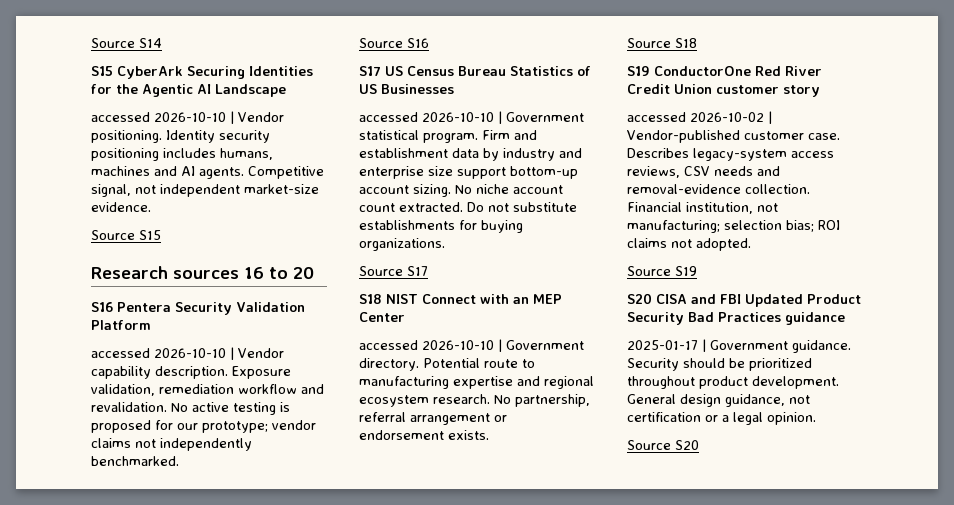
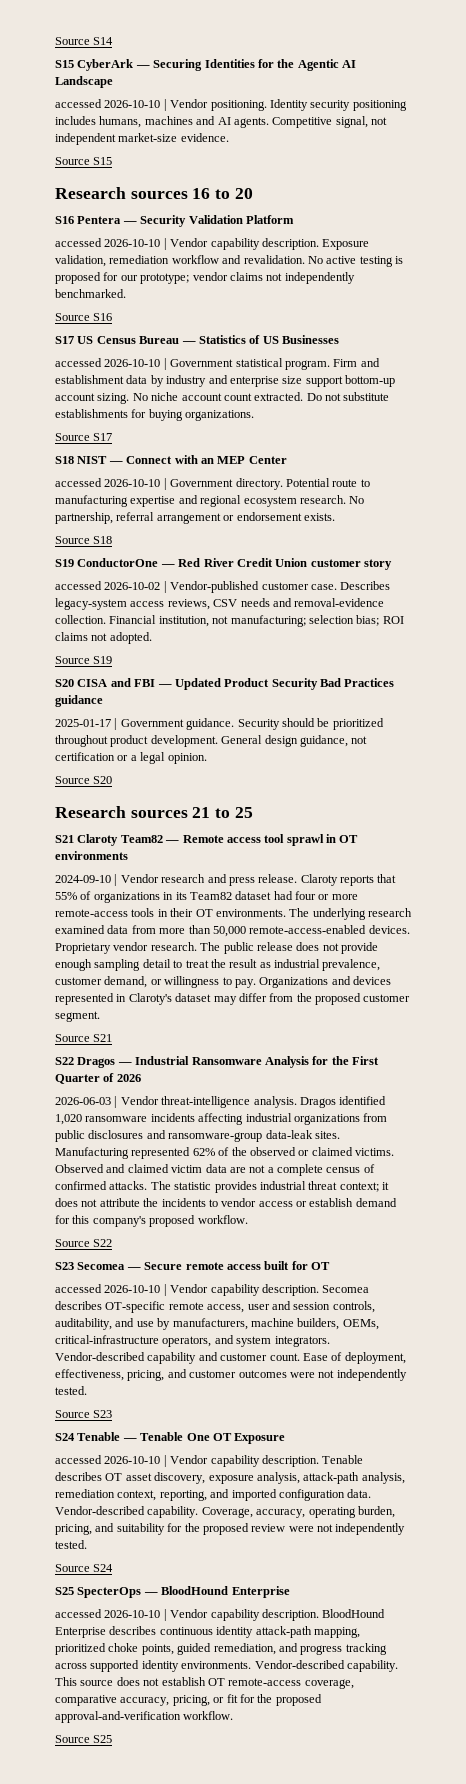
(183, 72) none -> [135,65,150,68] —
(171, 307) none -> [122,221,137,224] —
(506, 71) none -> [181,341,196,344] —
(418, 299) none -> [108,461,123,464] —
(751, 71) none -> [160,564,175,567] —
(741, 299) none -> [157,684,172,687] —
(699, 445) none -> [55,806,253,818] [55,834,359,846] [55,851,128,860] [55,874,397,886] [55,891,358,903] [55,908,412,920] [55,925,410,937] [55,942,378,954] [55,959,381,971] [55,976,391,988] [55,993,411,1005] [55,1011,100,1022] [55,1034,113,1042] [55,1056,379,1068] [55,1073,141,1084] [55,1096,387,1108] [55,1113,388,1125] [55,1130,340,1142] [55,1147,394,1159] [55,1164,375,1176] [55,1181,389,1193] [55,1198,397,1207] [55,1215,248,1227] [55,1239,113,1247] [55,1261,330,1270] [55,1284,370,1296] [55,1301,375,1313] [55,1318,379,1330] [55,1335,330,1347] [55,1352,406,1364] [55,1369,407,1381] [55,1386,87,1395] [55,1410,113,1418] [55,1432,286,1444] [55,1455,364,1467] [55,1472,405,1484] [55,1489,372,1501] [55,1506,395,1518] [55,1523,406,1535] [55,1540,87,1549] [55,1564,114,1572] [55,1586,290,1598] [55,1609,386,1621] [55,1626,360,1638] [55,1643,387,1655] [55,1660,398,1672] [55,1677,354,1689] [55,1694,322,1706] [55,1711,234,1723] [55,1735,113,1743] // Research sources 21 to 25 // S21 Claroty Team82 — Remote access tool sprawl in OT environments // 2024-09-10 | Vendor research and press release. Claroty reports that 55% of organizations in its Team82 dataset had four or more remote-access tools in their OT environments. The underlying research examined data from more than 50,000 remote-access-enabled devices. Proprietary vendor research. The public release does not provide enough sampling detail to treat the result as industrial prevalence, customer demand, or willingness to pay. Organizations and devices represented in Claroty's dataset may differ from the proposed customer segment. // Source S21 // S22 Dragos — Industrial Ransomware Analysis for the First Quarter of 2026 // 2026-06-03 | Vendor threat-intelligence analysis. Dragos identified 1,020 ransomware incidents affecting industrial organizations from public disclosures and ransomware-group data-leak sites. Manufacturing represented 62% of the observed or claimed victims. Observed and claimed victim data are not a complete census of confirmed attacks. The statistic provides industrial threat context; it does not attribute the incidents to vendor access or establish demand for this company's proposed workflow. // Source S22 // S23 Secomea — Secure remote access built for OT // accessed 2026-10-10 | Vendor capability description. Secomea describes OT-specific remote access, user and session controls, auditability, and use by manufacturers, machine builders, OEMs, critical-infrastructure operators, and system integrators. Vendor-described capability and customer count. Ease of deployment, effectiveness, pricing, and customer outcomes were not independently tested. // Source S23 // S24 Tenable — Tenable One OT Exposure // accessed 2026-10-10 | Vendor capability description. Tenable describes OT asset discovery, exposure analysis, attack-path analysis, remediation context, reporting, and imported configuration data. Vendor-described capability. Coverage, accuracy, operating burden, pricing, and suitability for the proposed review were not independently tested. // Source S24 // S25 SpecterOps — BloodHound Enterprise // accessed 2026-10-10 | Vendor capability description. BloodHound Enterprise describes continuous identity attack-path mapping, prioritized choke points, guided remediation, and progress tracking across supported identity environments. Vendor-described capability. This source does not establish OT remote-access coverage, comparative accuracy, pricing, or fit for the proposed approval-and-verification workflow. // Source S25

